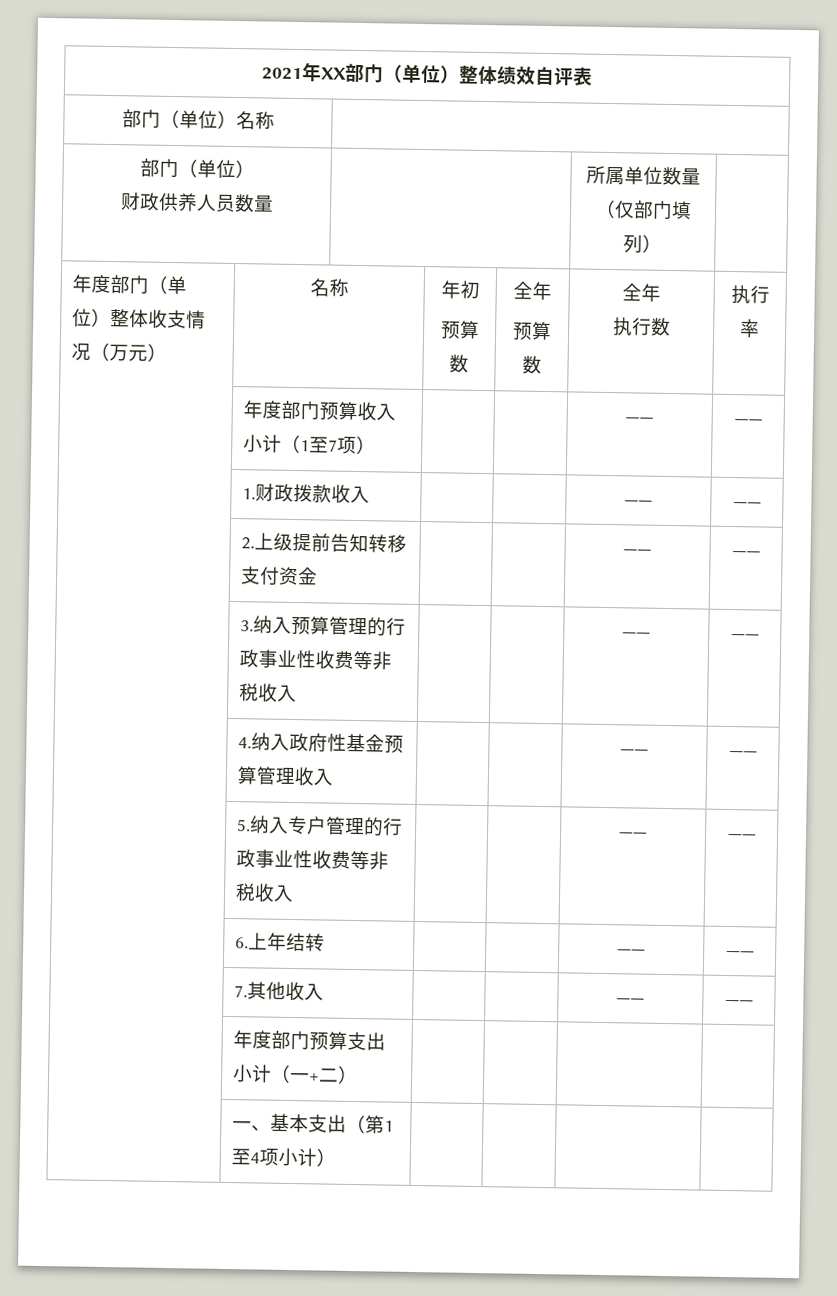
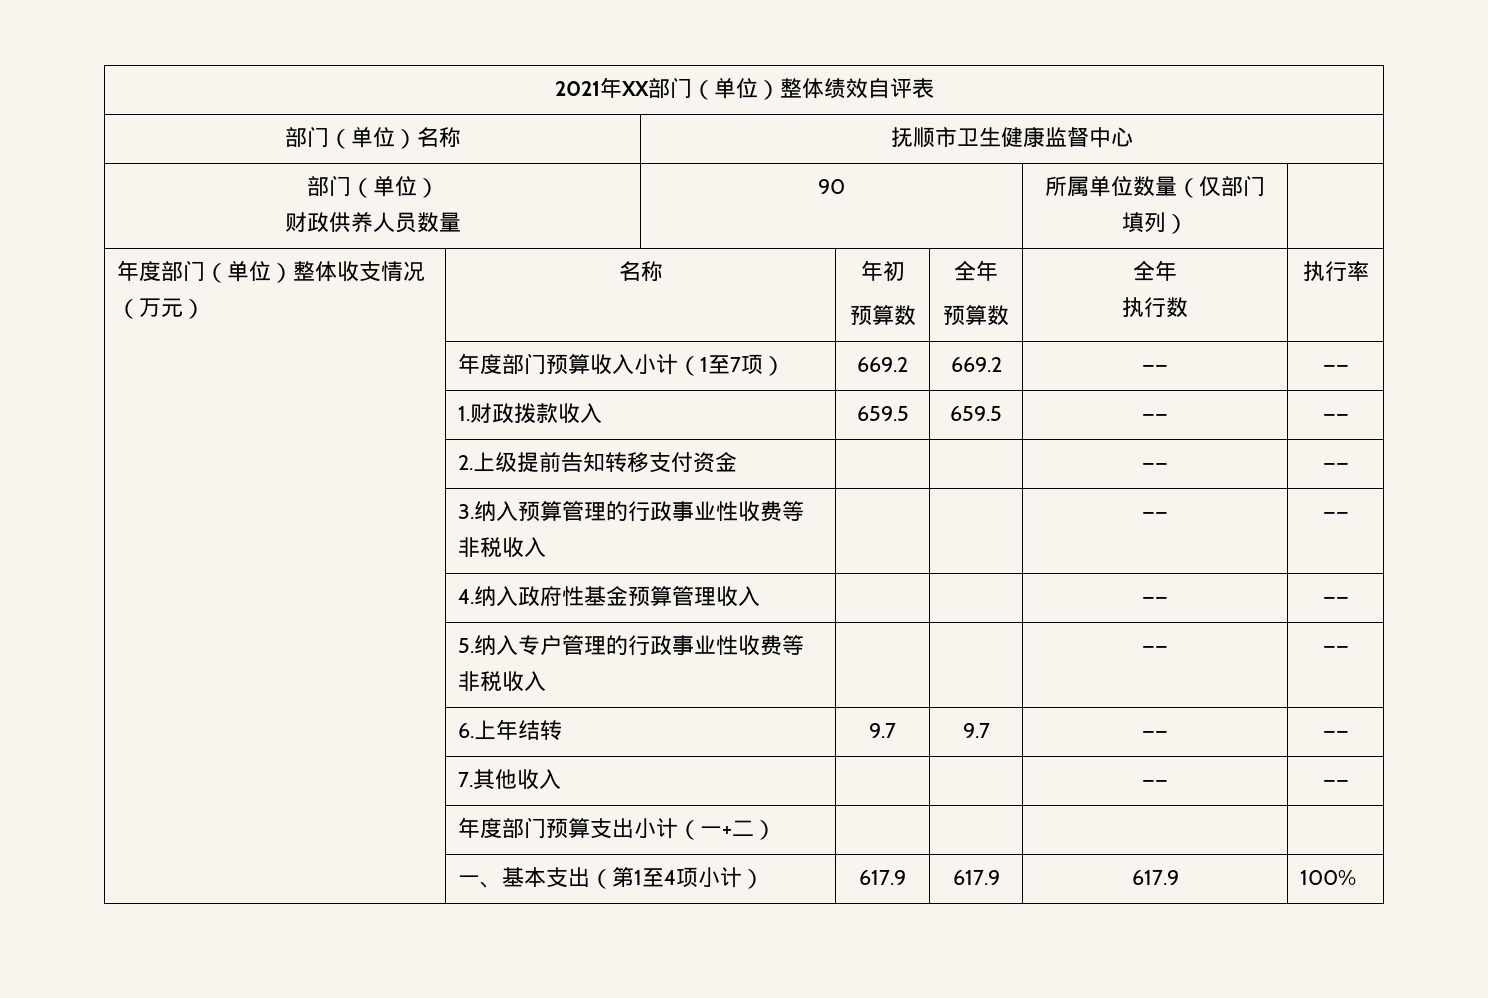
(275, 120) none -> [891,127,1133,148] 抚顺市卫生健康监督中心
(274, 204) none -> [818,179,845,194] 90
(377, 445) | -> [857,357,908,372] [950,357,1002,372] 669.2 | 669.2
(371, 494) | -> [856,406,909,421] [950,406,1002,421] 659.5 | 659.5
(326, 942) | -> [869,723,896,738] [962,723,990,738] 9.7 | 9.7
(337, 1157) | | | -> [859,870,907,885] [952,870,1000,885] [1131,870,1179,885] [1299,870,1356,885] 617.9 | 617.9 | 617.9 | 100%

